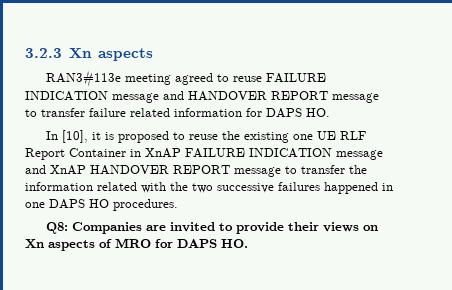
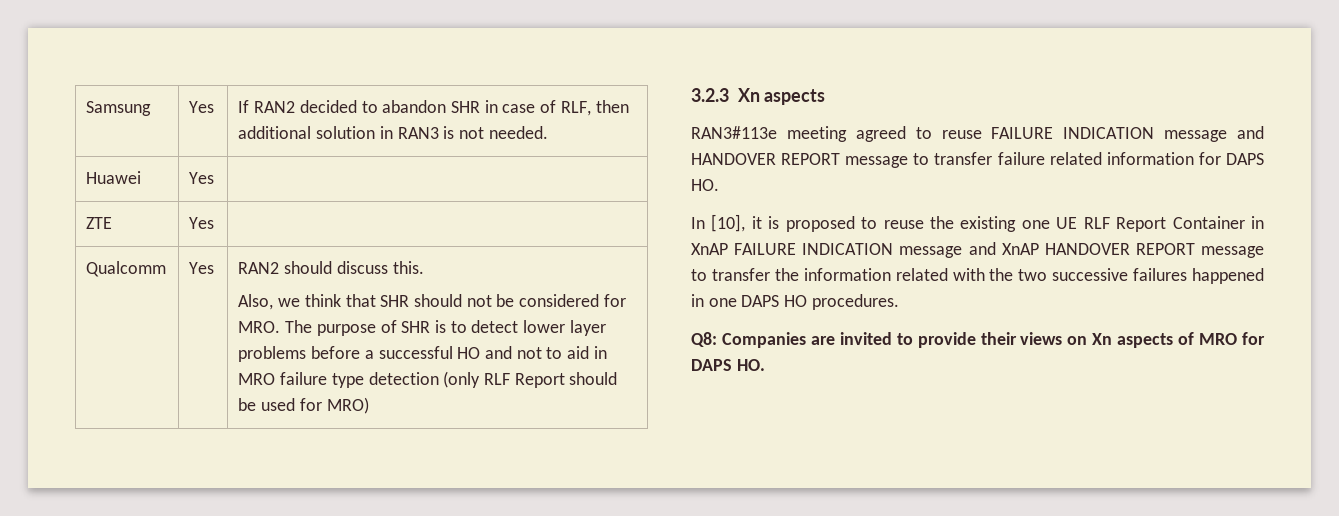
(25, 53) none -> [86,101,152,116] [189,101,215,113] [238,100,629,116] [238,126,548,139] [86,171,142,184] [189,172,215,184] [86,217,113,229] [189,217,215,229] [86,261,167,277] [189,262,215,274] [238,261,424,274] [238,294,626,310] [238,320,606,336] [238,346,607,362] [238,371,618,388] [238,397,369,414] Samsung | Yes | If RAN2 decided to abandon SHR in case of RLF, then additional solution in RAN3 is not needed. // Huawei | Yes | // ZTE | Yes | // Qualcomm | Yes | RAN2 should discuss this. // Also, we think that SHR should not be considered for MRO. The purpose of SHR is to detect lower layer problems before a successful HO and not to aid in MRO failure type detection (only RLF Report should be used for MRO) //

